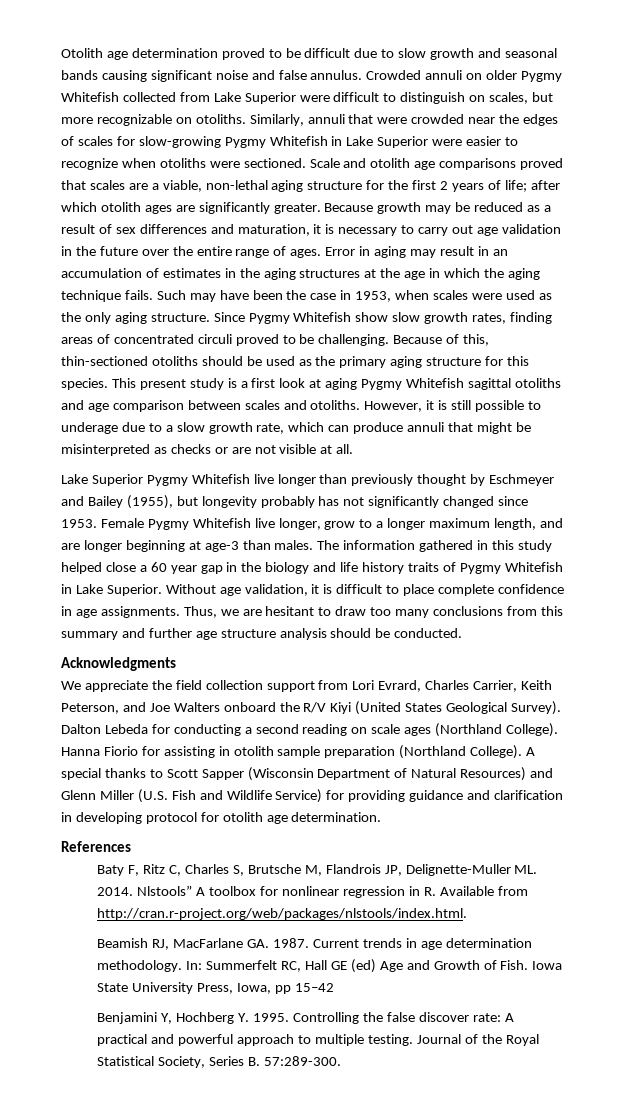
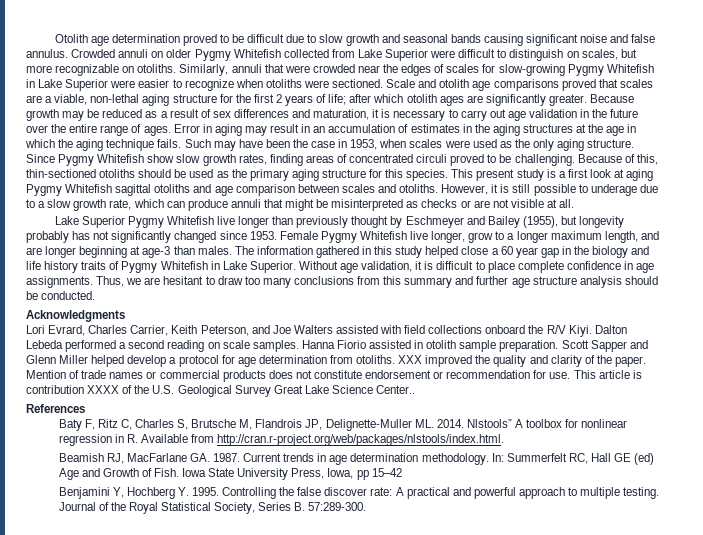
[61,680,349,692] We appreciate the field collection support from -> (125, 316) none
[223,701,562,715] [61,724,241,736] onboard the R/V Kiyi (United States Geological Survey). Dalton Lebeda for conducting -> [335,325,627,337] [26,340,117,352] assisted with field collections onboard the R/V Kiyi. Dalton Lebeda performed
[404,723,559,737] [61,745,536,759] [61,767,554,781] [61,789,564,803] [61,812,382,824] ages (Northland College). Hanna Fiorio for assisting in otolith sample preparation (Northland College). A special thanks to Scott Sapper (Wisconsin Department of Natural Resources) and Glenn Miller (U.S. Fish and Wildlife Service) for providing guidance and clarification in developing protocol for otolith age determination. -> [252,340,648,352] [26,355,646,367] [26,370,642,382] [26,385,416,397] samples. Hanna Fiorio assisted in otolith sample preparation. Scott Sapper and Glenn Miller helped develop a protocol for age determination from otoliths. XXX improved the quality and clarity of the paper. Mention of trade names or commercial products does not constitute endorsement or recommendation for use. This article is contribution XXXX of the U.S. Geological Survey Great Lake Science Center..

